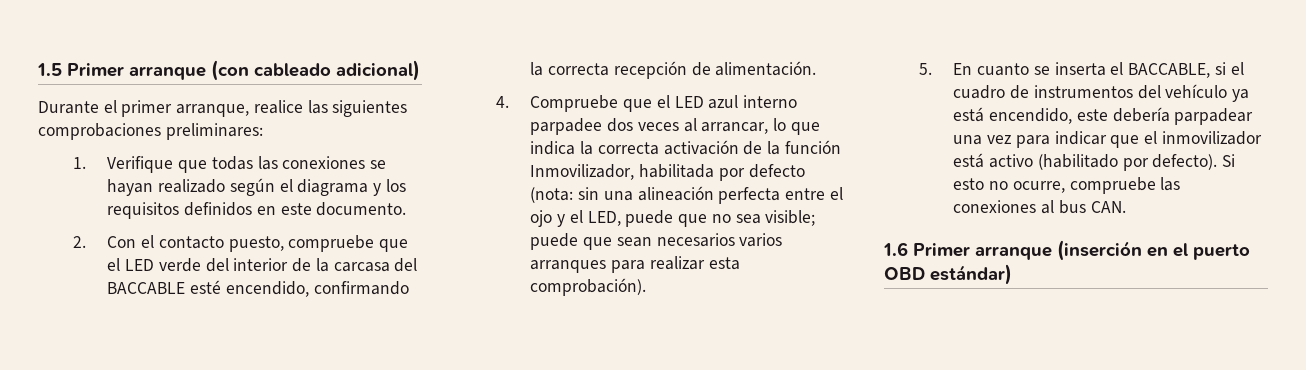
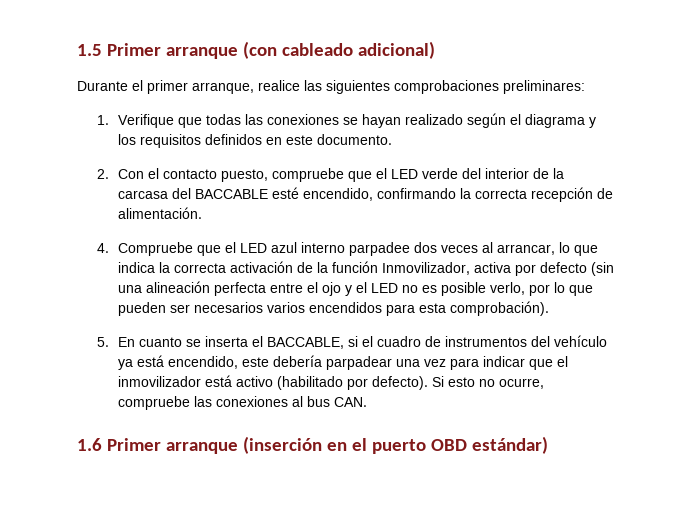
[639,164,715,178] habilitada -> [473,262,511,273] activa
[530,187,600,203] (nota: sin -> [590,262,614,276] (sin
[587,210,816,227] [530,233,783,250] [530,256,705,273] LED, puede que no sea visible; puede que sean necesarios varios arranques para realizar -> [370,282,593,296] [117,302,415,316] LED no es posible verlo, por lo que pueden ser necesarios varios encendidos para

